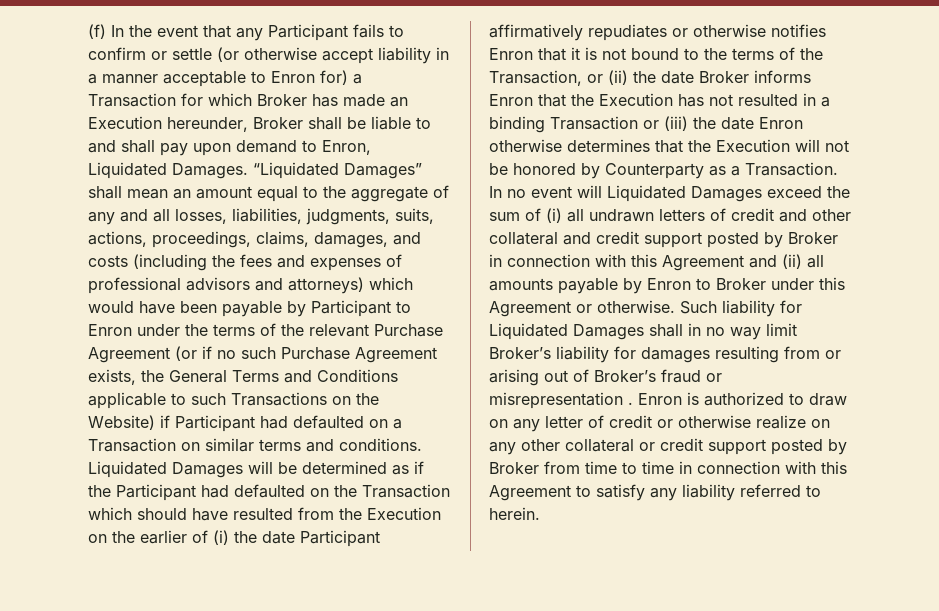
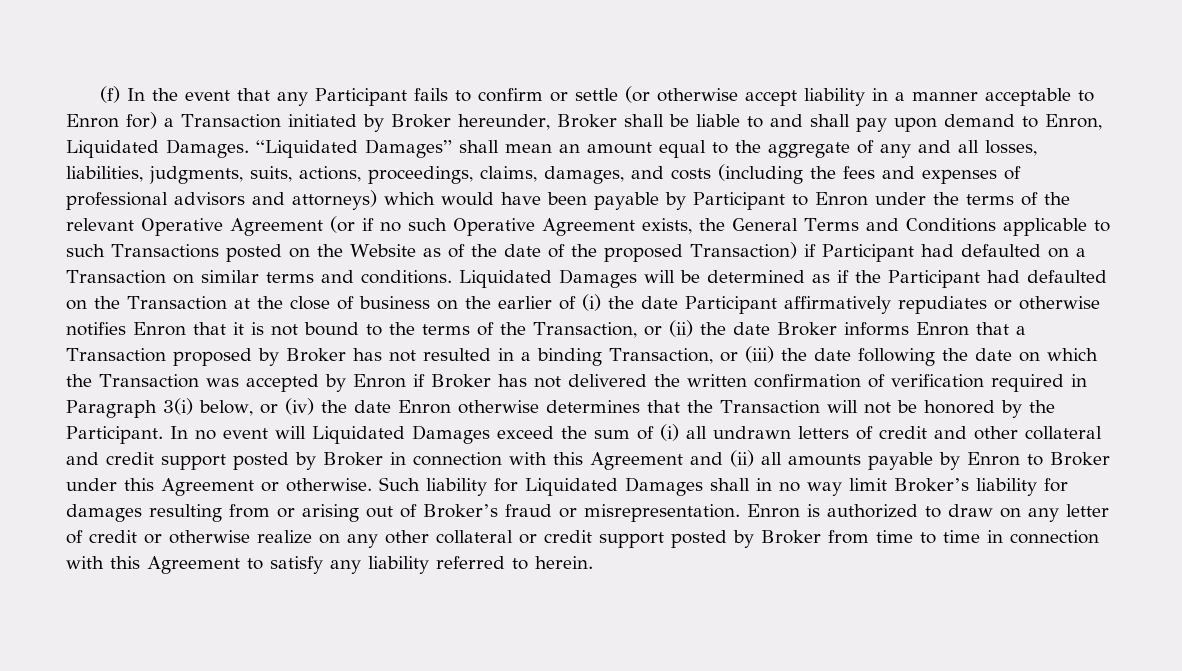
[181,93,408,107] [88,116,162,129] for which Broker has made an Execution -> [287,114,451,132] initiated by Broker
[374,324,443,337] Purchase -> [141,218,223,236] Operative
[281,347,350,360] Purchase -> [453,218,535,236] Operative
[332,393,379,405] [88,415,155,430] on the Website) -> [225,242,797,262] posted on the Website as of the date of the proposed Transaction)
[88,507,441,521] which should have resulted from the Execution -> [233,296,430,310] at the close of business
[571,93,673,106] the Execution -> [1015,326,1026,335] [66,348,346,366] a Transaction proposed by Broker
[550,116,638,130] Transaction -> [608,348,713,364] Transaction,
(754, 123) none -> [857,348,1098,366] [66,374,1087,392] [66,398,391,418] following the date on which the Transaction was accepted by Enron if Broker has not delivered the written confirmation of verification required in Paragraph 3(i) below, or (iv) the date
[716,139,790,152] Execution -> [719,400,820,414] Transaction
[605,162,838,179] Counterparty as a Transaction. -> [1028,400,1055,413] [66,426,163,444] the Participant.
[489,392,633,409] misrepresentation . -> [584,504,740,522] misrepresentation.

